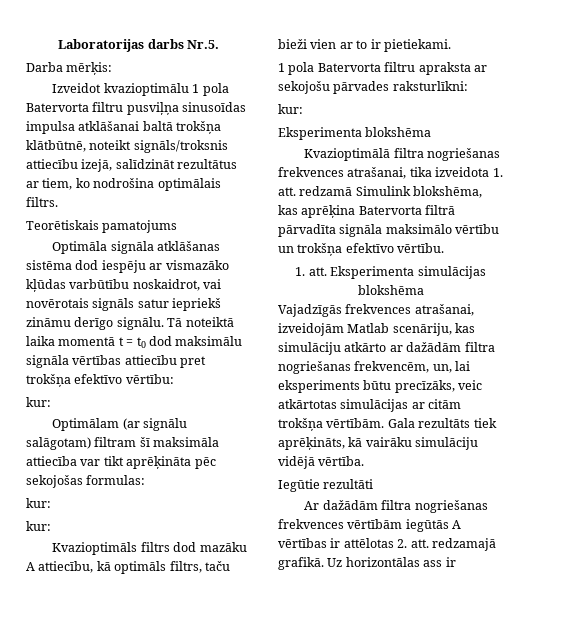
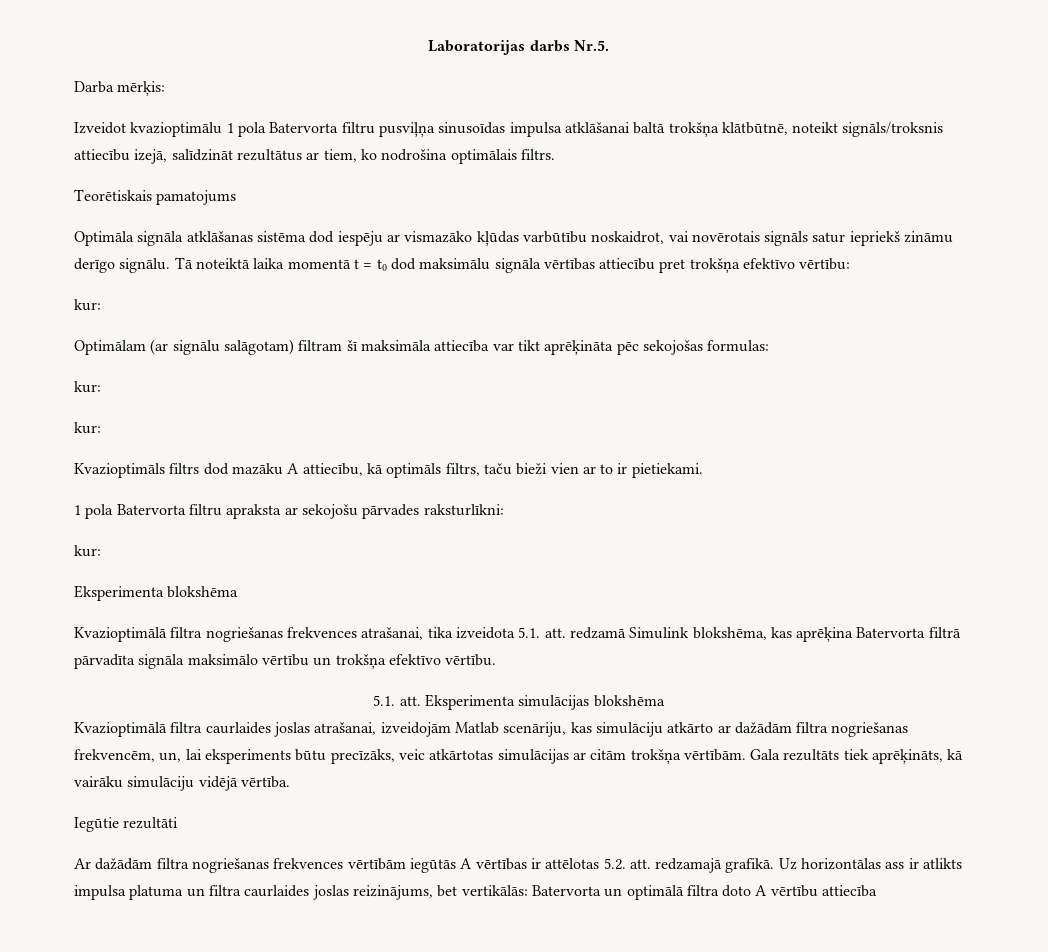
[492,168,503,177] 1. -> [518,627,541,638] 5.1.
[295,267,306,276] 1. -> [373,695,396,706] 5.1.
[278,304,412,317] Vajadzīgās frekvences -> [74,722,310,737] Kvazioptimālā filtra caurlaides joslas
[397,539,408,548] 2. -> [603,858,626,870] 5.2.
(456, 562) none -> [923,858,963,869] [74,885,878,900] atlikts impulsa platuma un filtra caurlaides joslas reizinājums, bet vertikālās: Batervorta un optimālā filtra doto A vērtību attiecība

